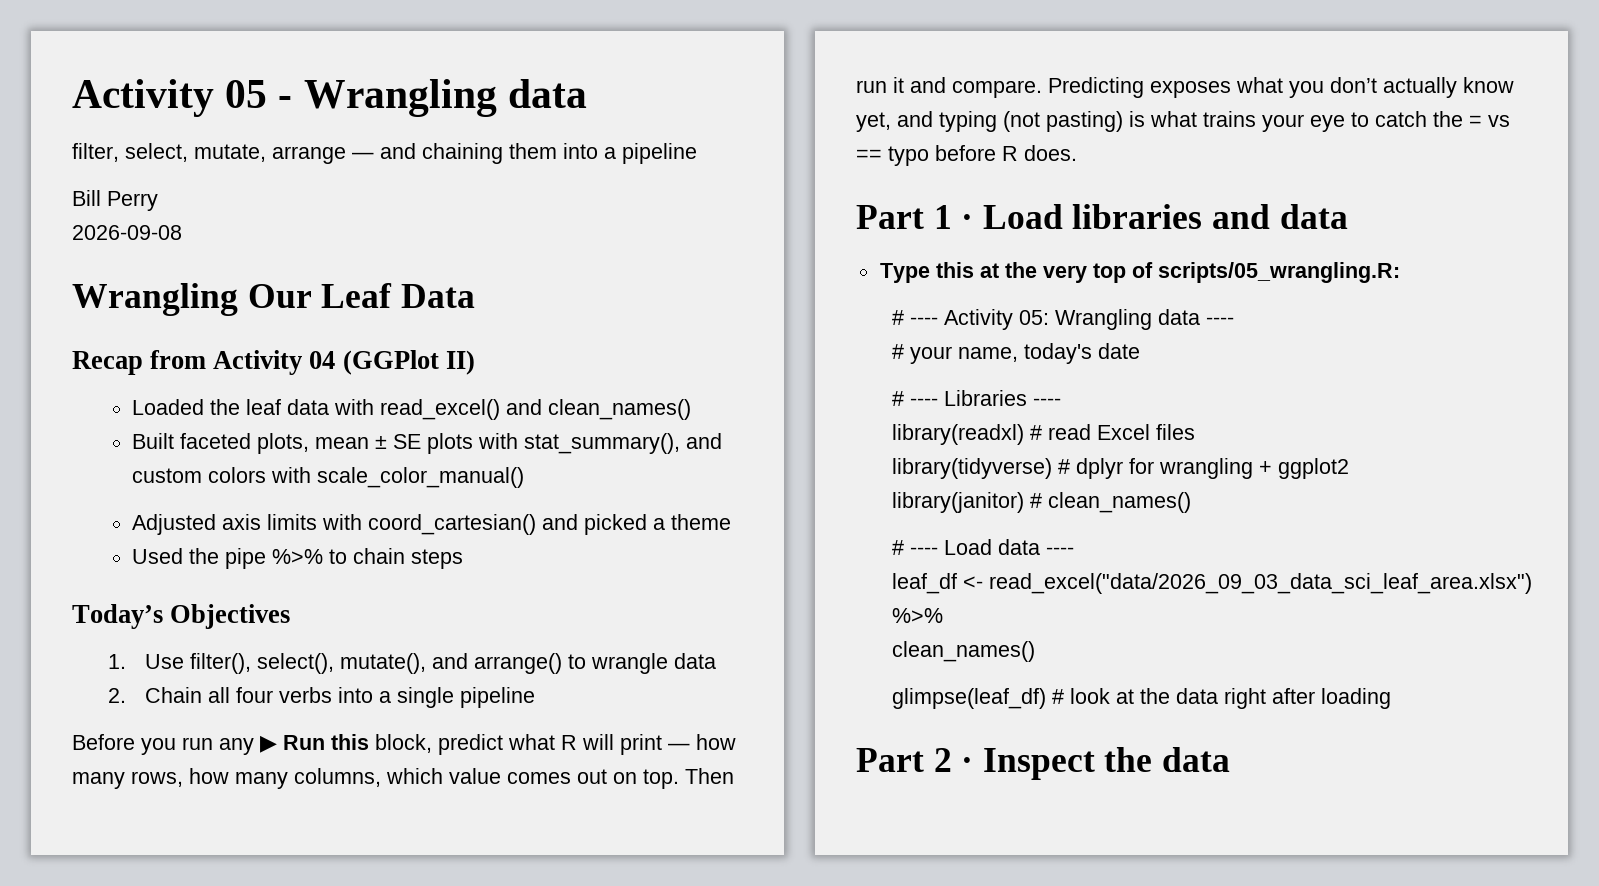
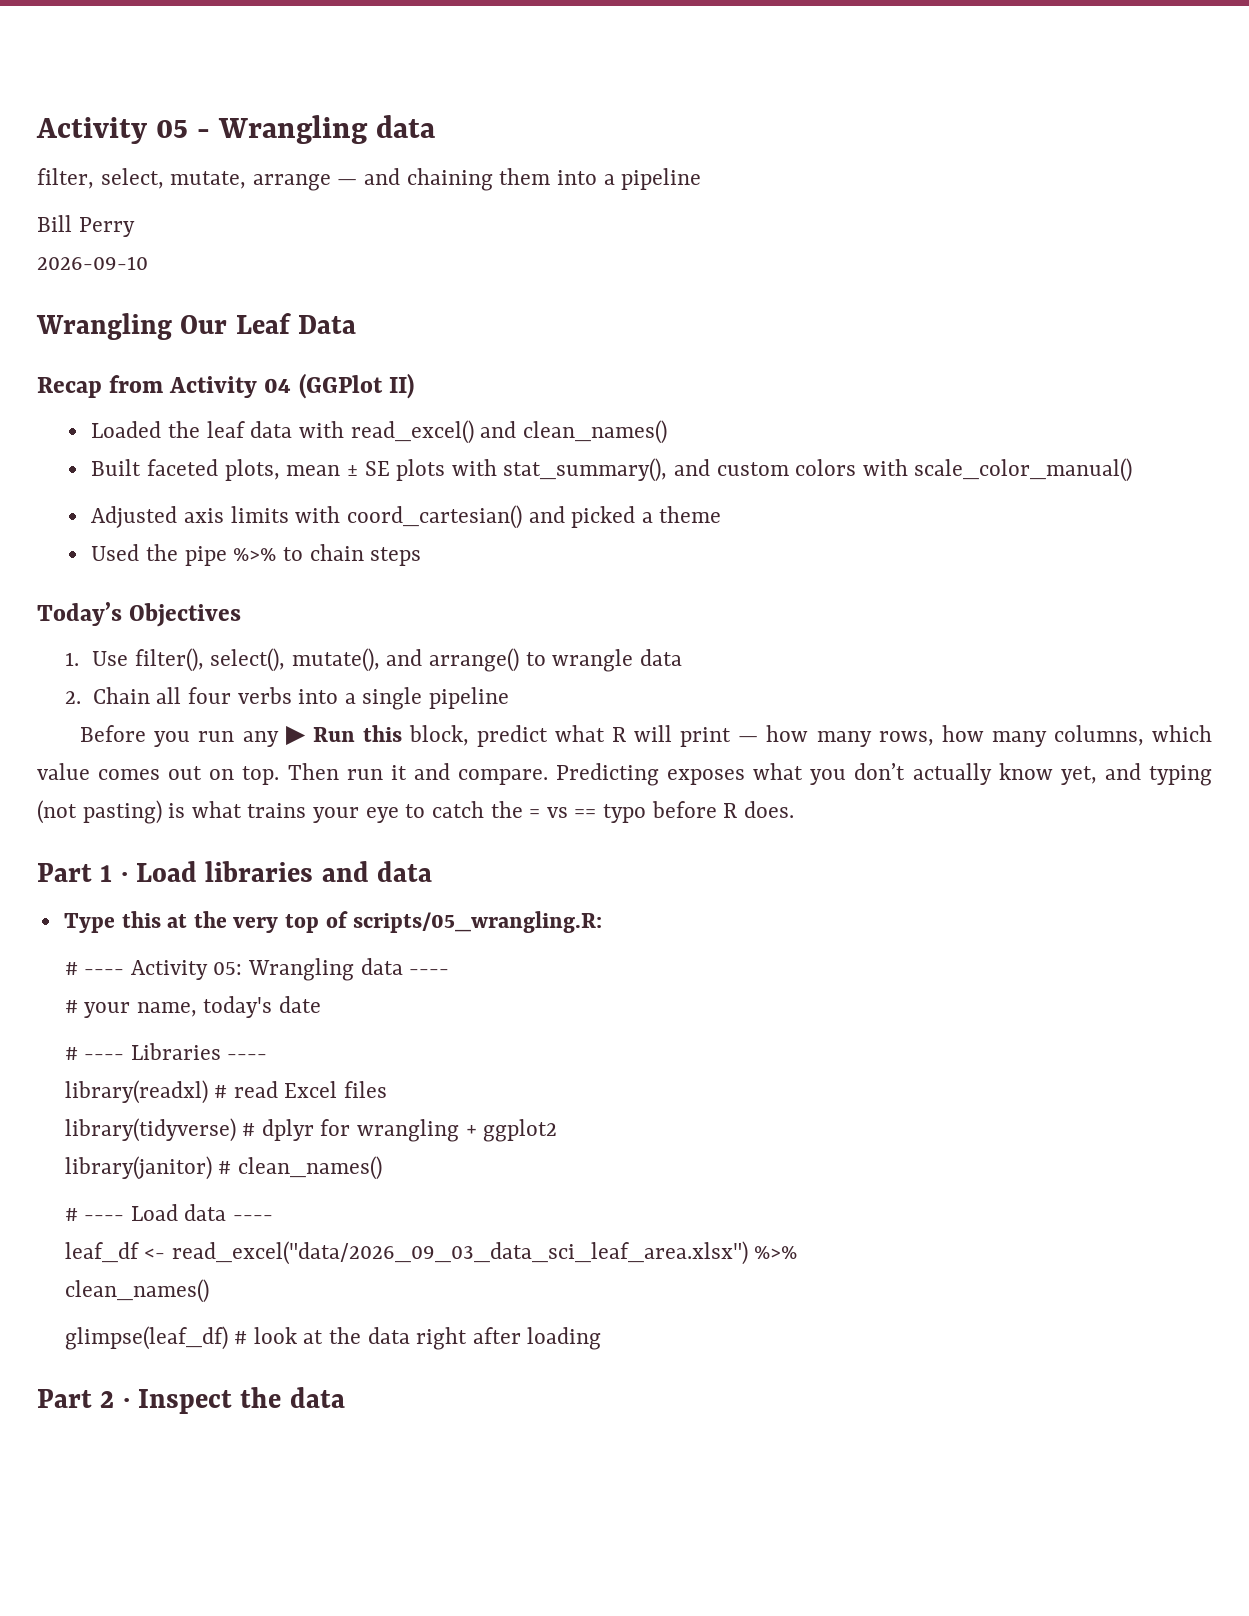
[72,225,182,240] 2026-09-08 -> [37,256,148,270] 2026-09-10

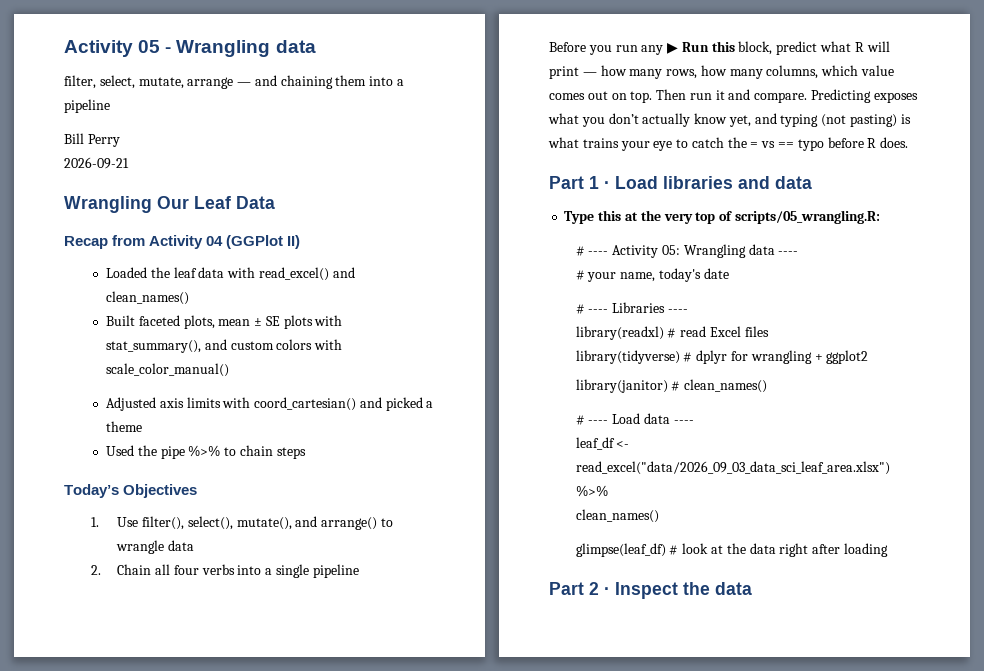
[37,256,148,270] 2026-09-10 -> [64,157,129,169] 2026-09-21

